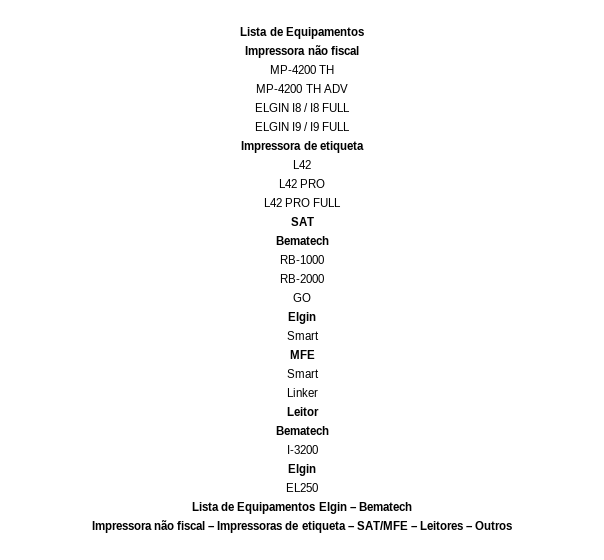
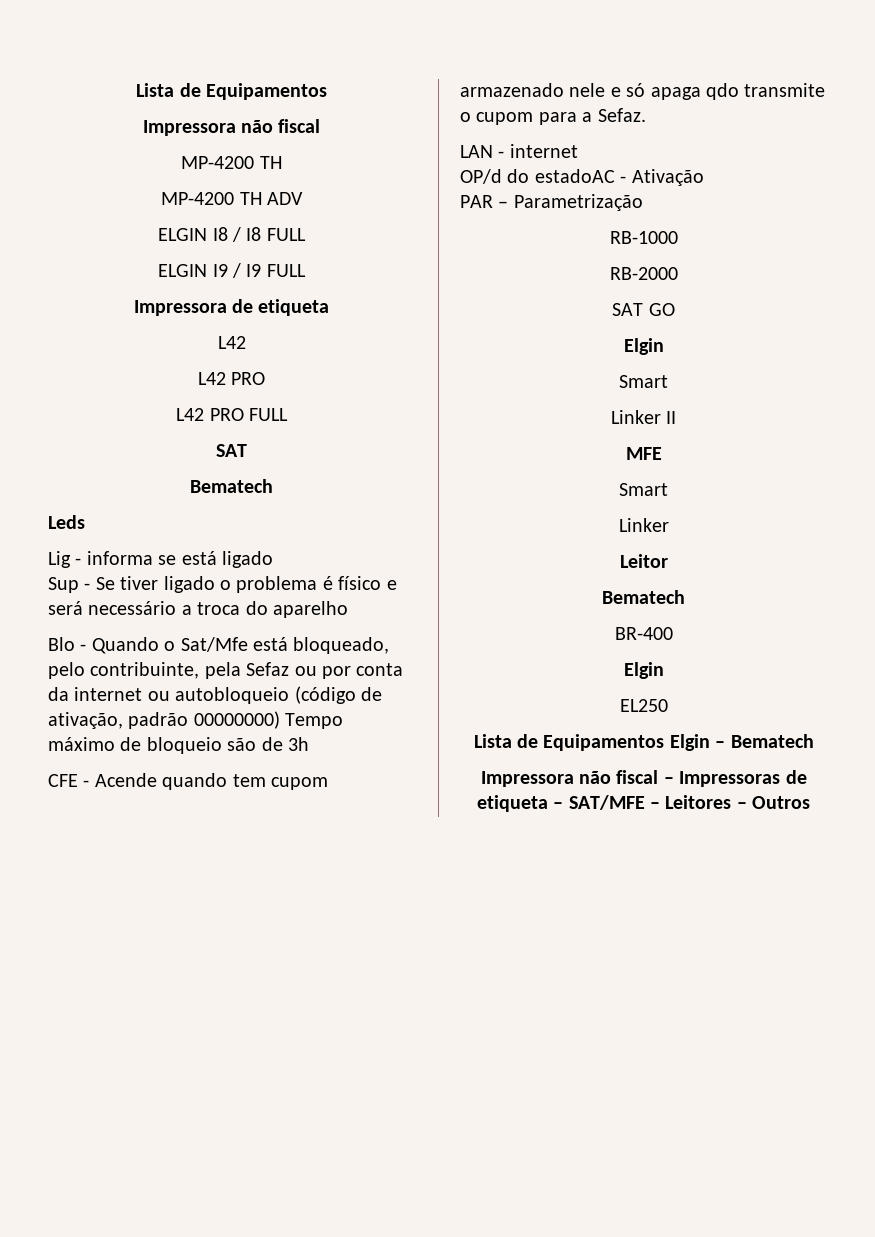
(329, 240) none -> [48,515,85,529] [48,551,273,568] [48,576,397,593] [48,601,348,618] [48,637,390,654] [48,662,404,679] [48,686,382,704] [48,711,344,729] [48,737,309,754] [48,773,328,790] [460,83,826,100] [460,108,646,125] [460,144,578,158] [460,169,704,186] [460,194,643,211] // Leds // Lig - informa se está ligado // Sup - Se tiver ligado o problema é físico e será necessário a troca do aparelho // Blo - Quando o Sat/Mfe está bloqueado, pelo contribuinte, pela Sefaz ou por conta da internet ou autobloqueio (código de ativação, padrão 00000000) Tempo máximo de bloqueio são de 3h // CFE - Acende quando tem cupom armazenado nele e só apaga qdo transmite o cupom para a Sefaz. // LAN - internet // OP/d do estadoAC - Ativação // PAR – Parametrização
(324, 278) none -> [612,303,644,316] SAT
(319, 335) none -> [610,410,677,424] // Linker II
[286,445,318,454] I-3200 -> [614,627,673,640] BR-400

